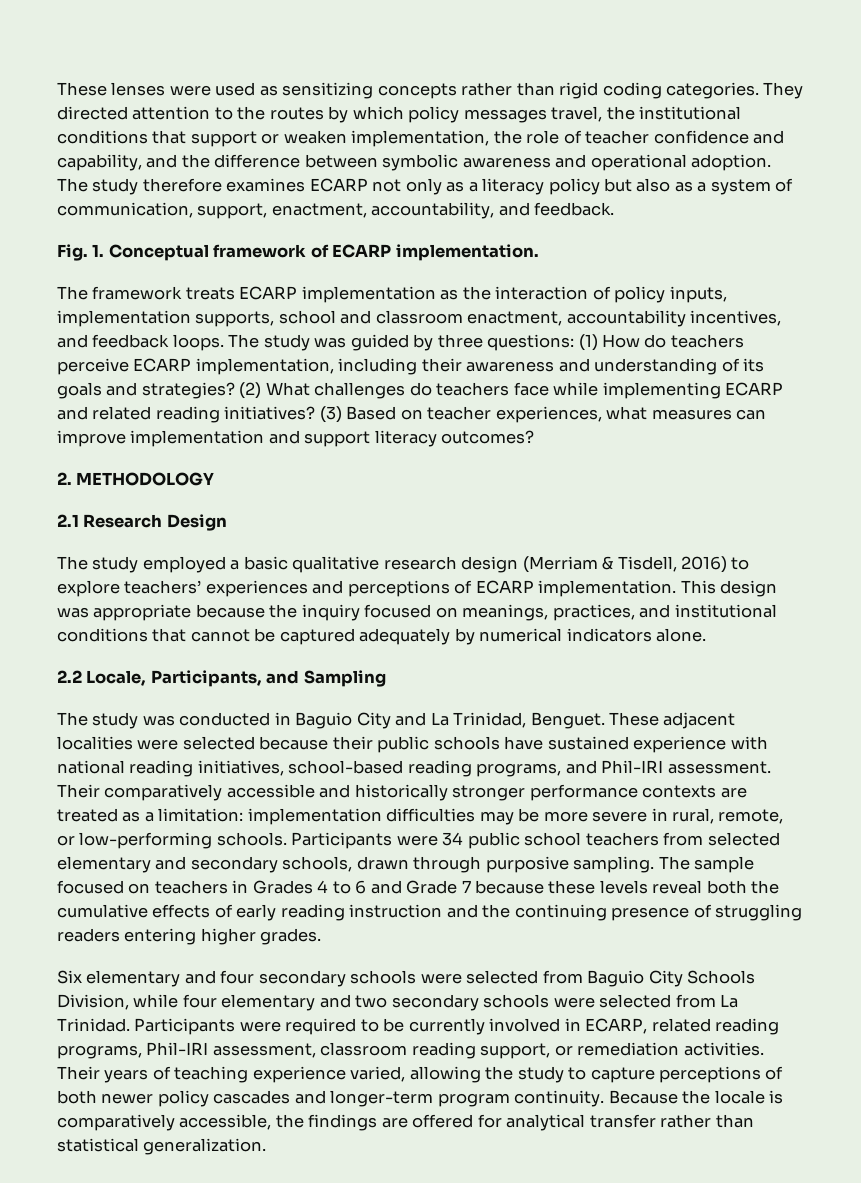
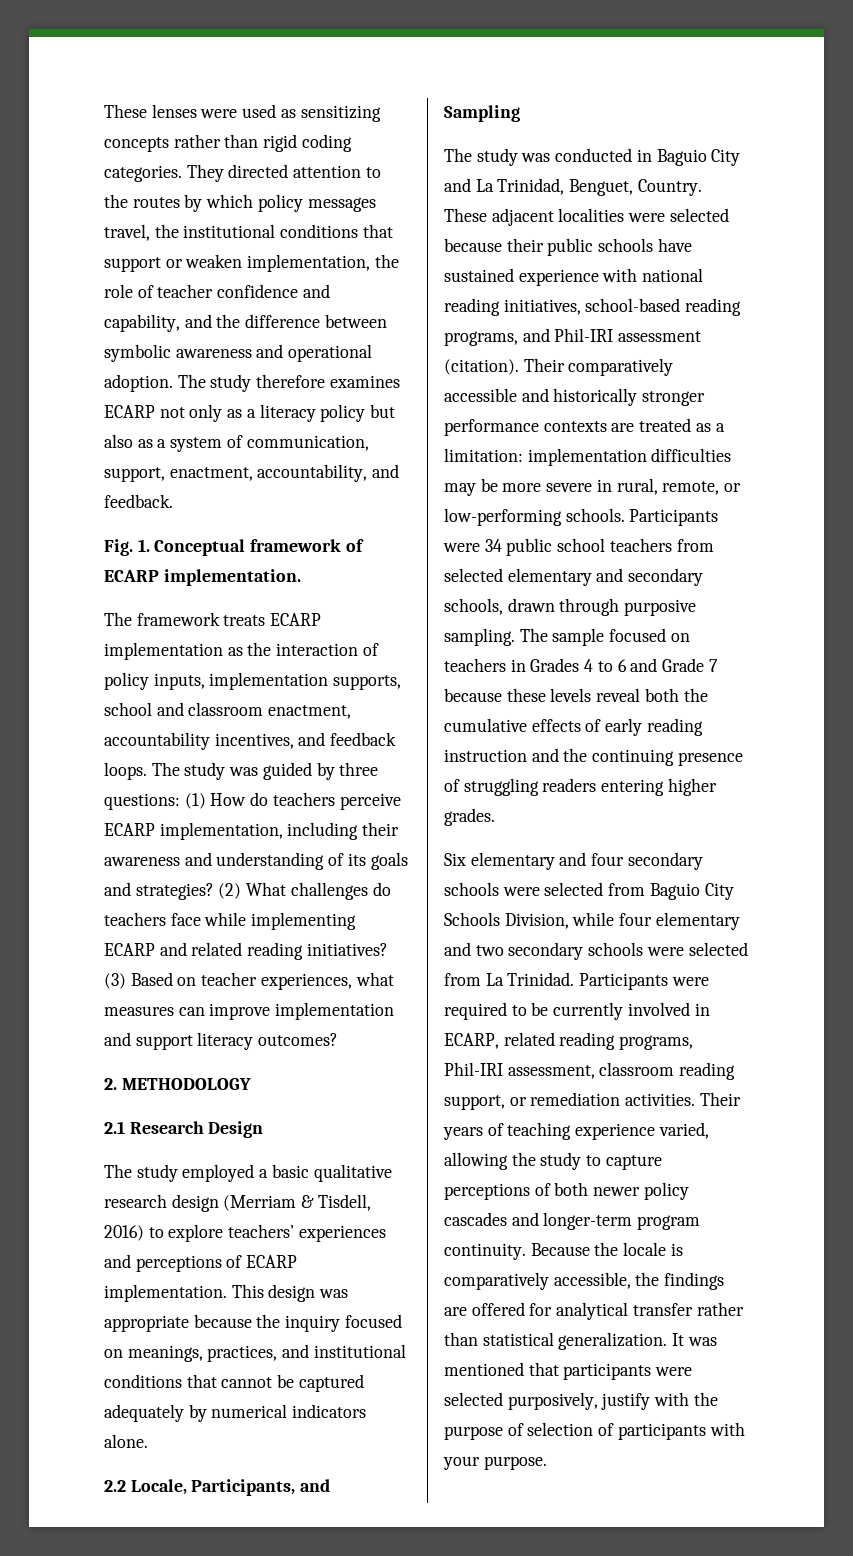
[530,712,605,729] Benguet. -> [569,179,702,196] Benguet, Country.
[667,761,771,774] assessment. -> [618,331,702,342] [444,359,519,375] assessment (citation).
(267, 1146) none -> [672,1333,717,1346] [444,1362,693,1380] [444,1392,718,1410] [444,1422,745,1440] [443,1456,547,1470] It was mentioned that participants were selected purposively, justify with the purpose of selection of participants with your purpose.

